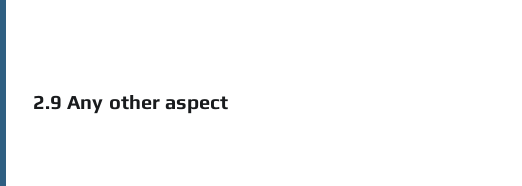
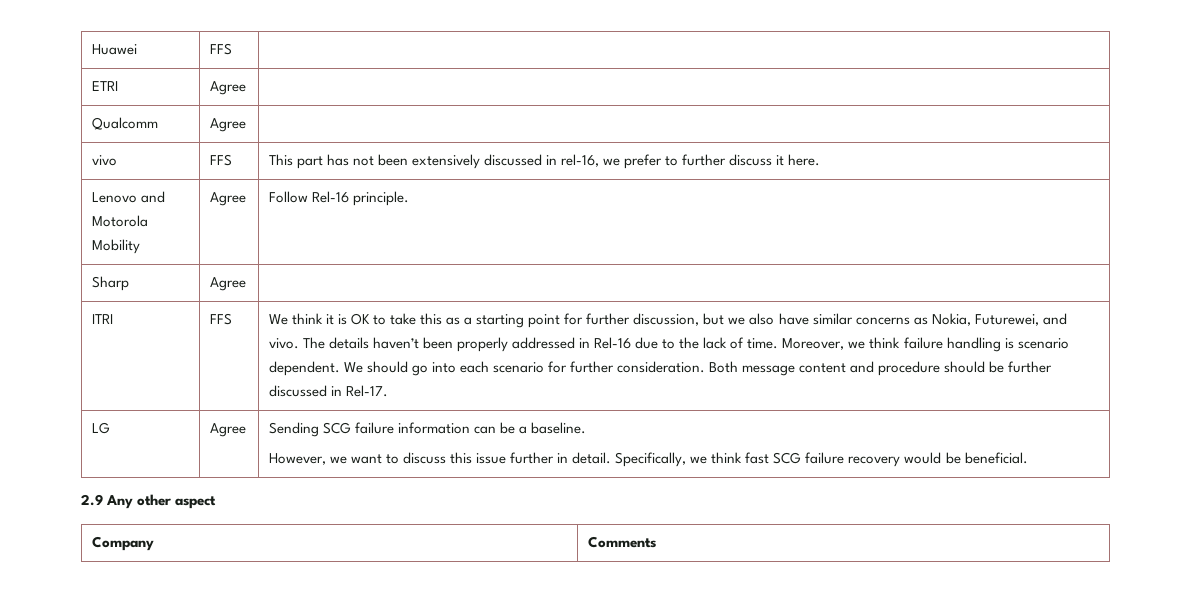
(33, 102) none -> [91,44,137,55] [209,43,232,55] [91,81,118,91] [209,81,246,95] [91,117,158,130] [209,118,246,132] [91,155,117,166] [209,154,232,166] [268,154,821,169] [91,191,165,203] [91,215,148,227] [91,239,140,254] [209,192,246,206] [268,191,409,206] [91,276,129,291] [209,277,246,291] [91,314,113,324] [209,313,232,325] [268,313,1067,328] [268,337,1069,352] [268,361,1053,376] [268,385,388,397] [91,422,110,434] [209,423,246,437] [268,422,586,437] [268,452,1028,467] Huawei | FFS | // ETRI | Agree | // Qualcomm | Agree | // vivo | FFS | This part has not been extensively discussed in rel-16, we prefer to further discuss it here. // Lenovo and Motorola Mobility | Agree | Follow Rel-16 principle. // Sharp | Agree | // ITRI | FFS | We think it is OK to take this as a starting point for further discussion, but we also have similar concerns as Nokia, Futurewei, and vivo. The details haven’t been properly addressed in Rel-16 due to the lack of time. Moreover, we think failure handling is scenario dependent. We should go into each scenario for further consideration. Both message content and procedure should be further discussed in Rel-17. // LG | Agree | Sending SCG failure information can be a baseline. // However, we want to discuss this issue further in detail. Specifically, we think fast SCG failure recovery would be beneficial. //
(229, 105) none -> [91,536,154,551] [587,536,656,548] // Company | Comments

